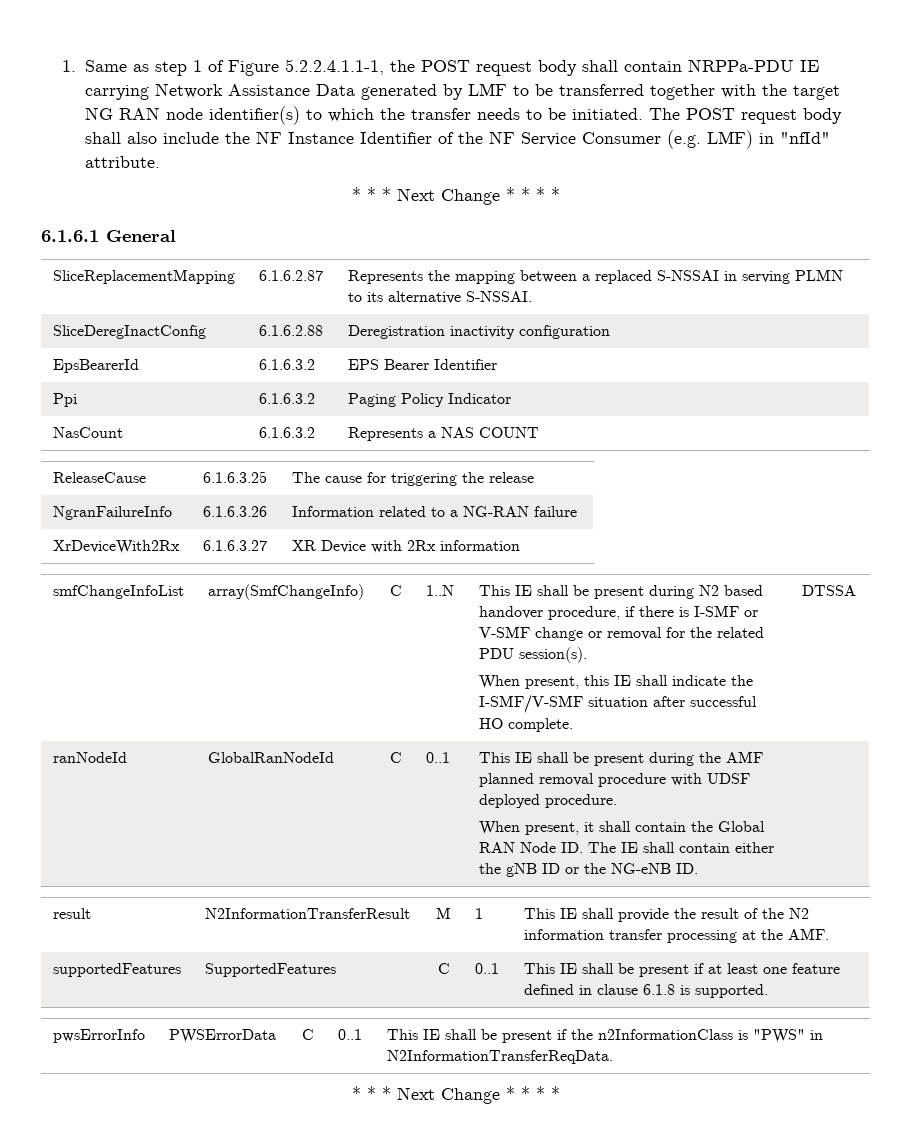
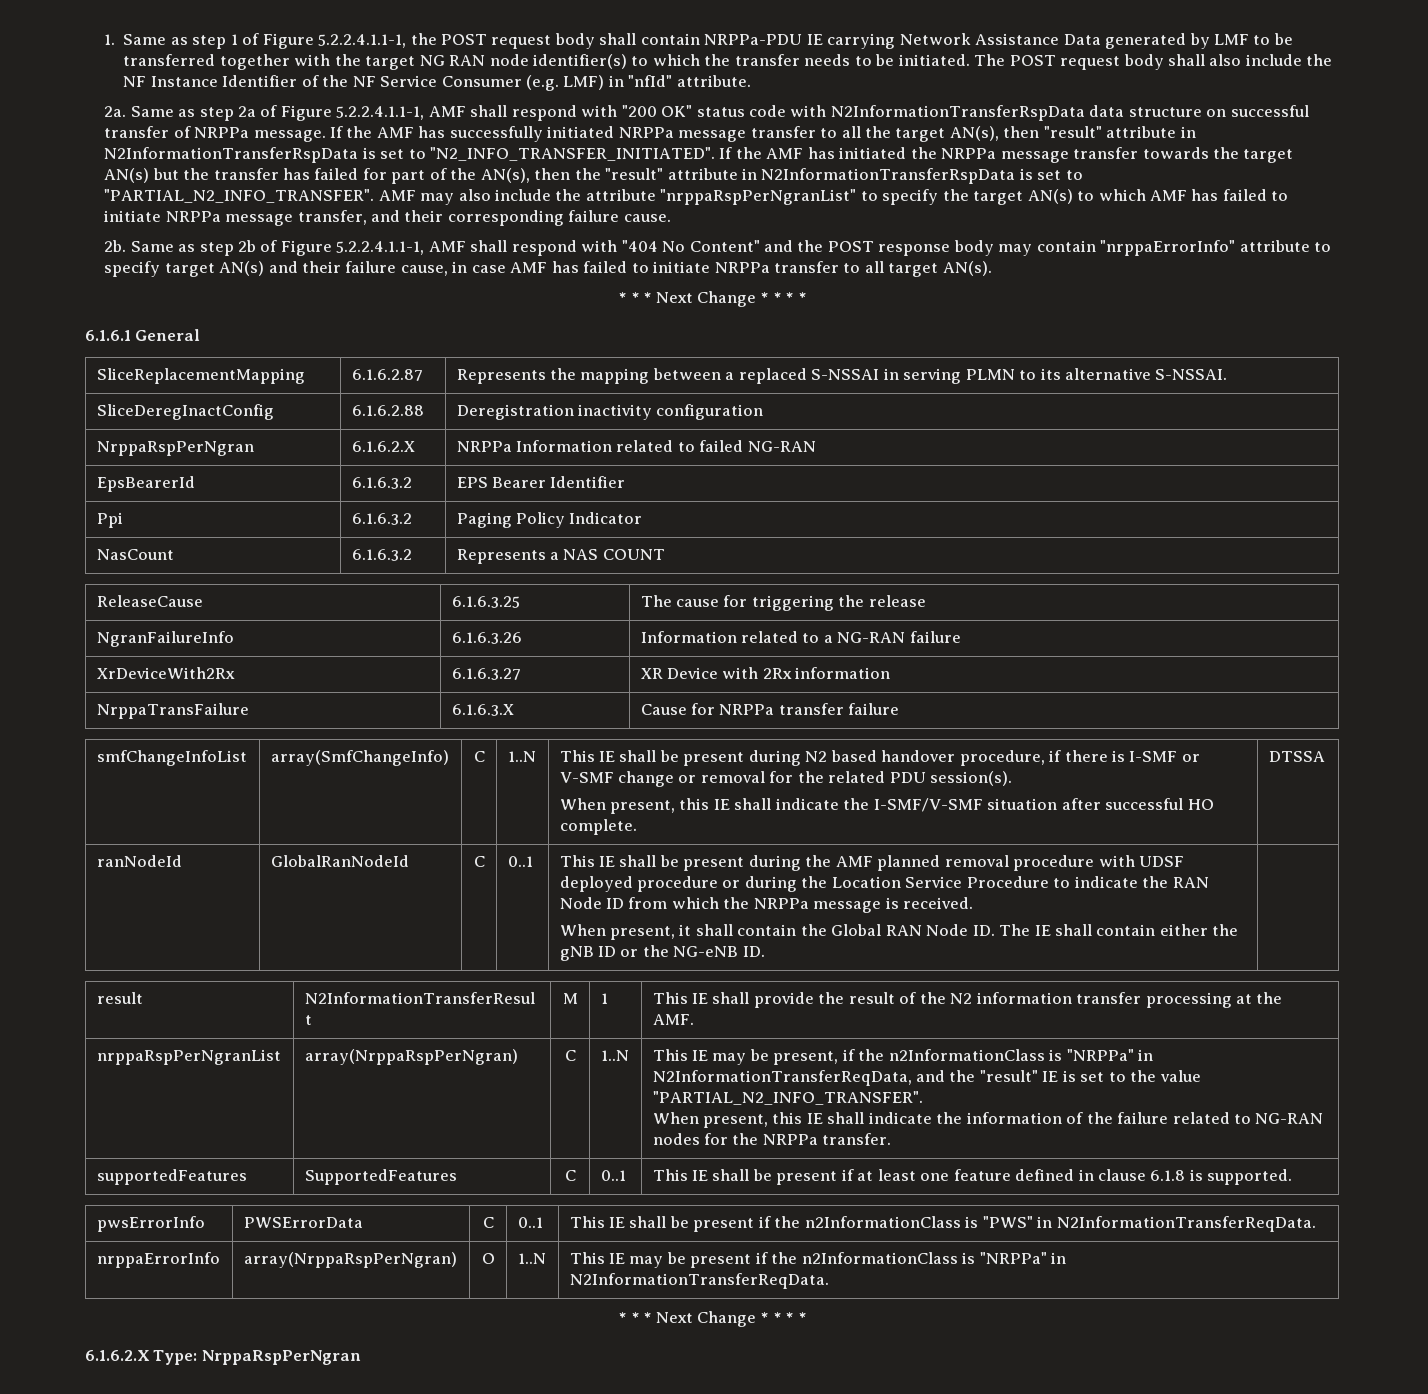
(160, 162) none -> [104,105,1309,121] [104,126,1196,142] [104,147,1294,163] [104,168,1083,184] [104,189,1289,205] [104,210,671,226] [104,240,1332,256] [104,261,992,277] // 2a. Same as step 2a of Figure 5.2.2.4.1.1-1, AMF shall respond with "200 OK" status code with N2InformationTransferRspData data structure on successful transfer of NRPPa message. If the AMF has successfully initiated NRPPa message transfer to all the target AN(s), then "result" attribute in N2InformationTransferRspData is set to "N2_INFO_TRANSFER_INITIATED". If the AMF has initiated the NRPPa message transfer towards the target AN(s) but the transfer has failed for part of the AN(s), then the "result" attribute in N2InformationTransferRspData is set to "PARTIAL_N2_INFO_TRANSFER". AMF may also include the attribute "nrppaRspPerNgranList" to specify the target AN(s) to which AMF has failed to initiate NRPPa message transfer, and their corresponding failure cause. // 2b. Same as step 2b of Figure 5.2.2.4.1.1-1, AMF shall respond with "404 No Content" and the POST response body may contain "nrppaErrorInfo" attribute to specify target AN(s) and their failure cause, in case AMF has failed to initiate NRPPa transfer to all target AN(s).
(610, 332) none -> [96,441,254,456] [351,441,415,452] [456,440,816,452] // NrppaRspPerNgran | 6.1.6.2.X | NRPPa Information related to failed NG-RAN
(520, 545) none -> [96,703,249,719] [451,704,514,716] [640,703,900,715] // NrppaTransFailure | 6.1.6.3.X | Cause for NRPPa transfer failure
[544,794,617,808] procedure. -> [636,876,1209,892] [559,897,974,913] procedure or during the Location Service Procedure to indicate the RAN Node ID from which the NRPPa message is received.
(829, 934) none -> [96,1049,281,1065] [304,1049,518,1065] [564,1050,576,1061] [600,1050,629,1061] [652,1049,1154,1065] [652,1070,1201,1086] [652,1091,923,1105] [652,1112,1324,1128] [652,1133,892,1145] // nrppaRspPerNgranList | array(NrppaRspPerNgran) | C | 1..N | This IE may be present, if the n2InformationClass is "NRPPa" in N2InformationTransferReqData, and the "result" IE is set to the value "PARTIAL_N2_INFO_TRANSFER". // When present, this IE shall indicate the information of the failure related to NG-RAN nodes for the NRPPa transfer.
[351,1086,560,1104] // * * * Next Change * * * * -> [96,1252,220,1268] [243,1252,457,1268] [481,1253,495,1264] [517,1253,546,1264] [569,1252,1067,1268] [569,1273,829,1289] [618,1311,806,1327] [85,1350,361,1365] // nrppaErrorInfo | array(NrppaRspPerNgran) | O | 1..N | This IE may be present if the n2InformationClass is "NRPPa" in N2InformationTransferReqData. // * * * Next Change * * * * // 6.1.6.2.X Type: NrppaRspPerNgran

